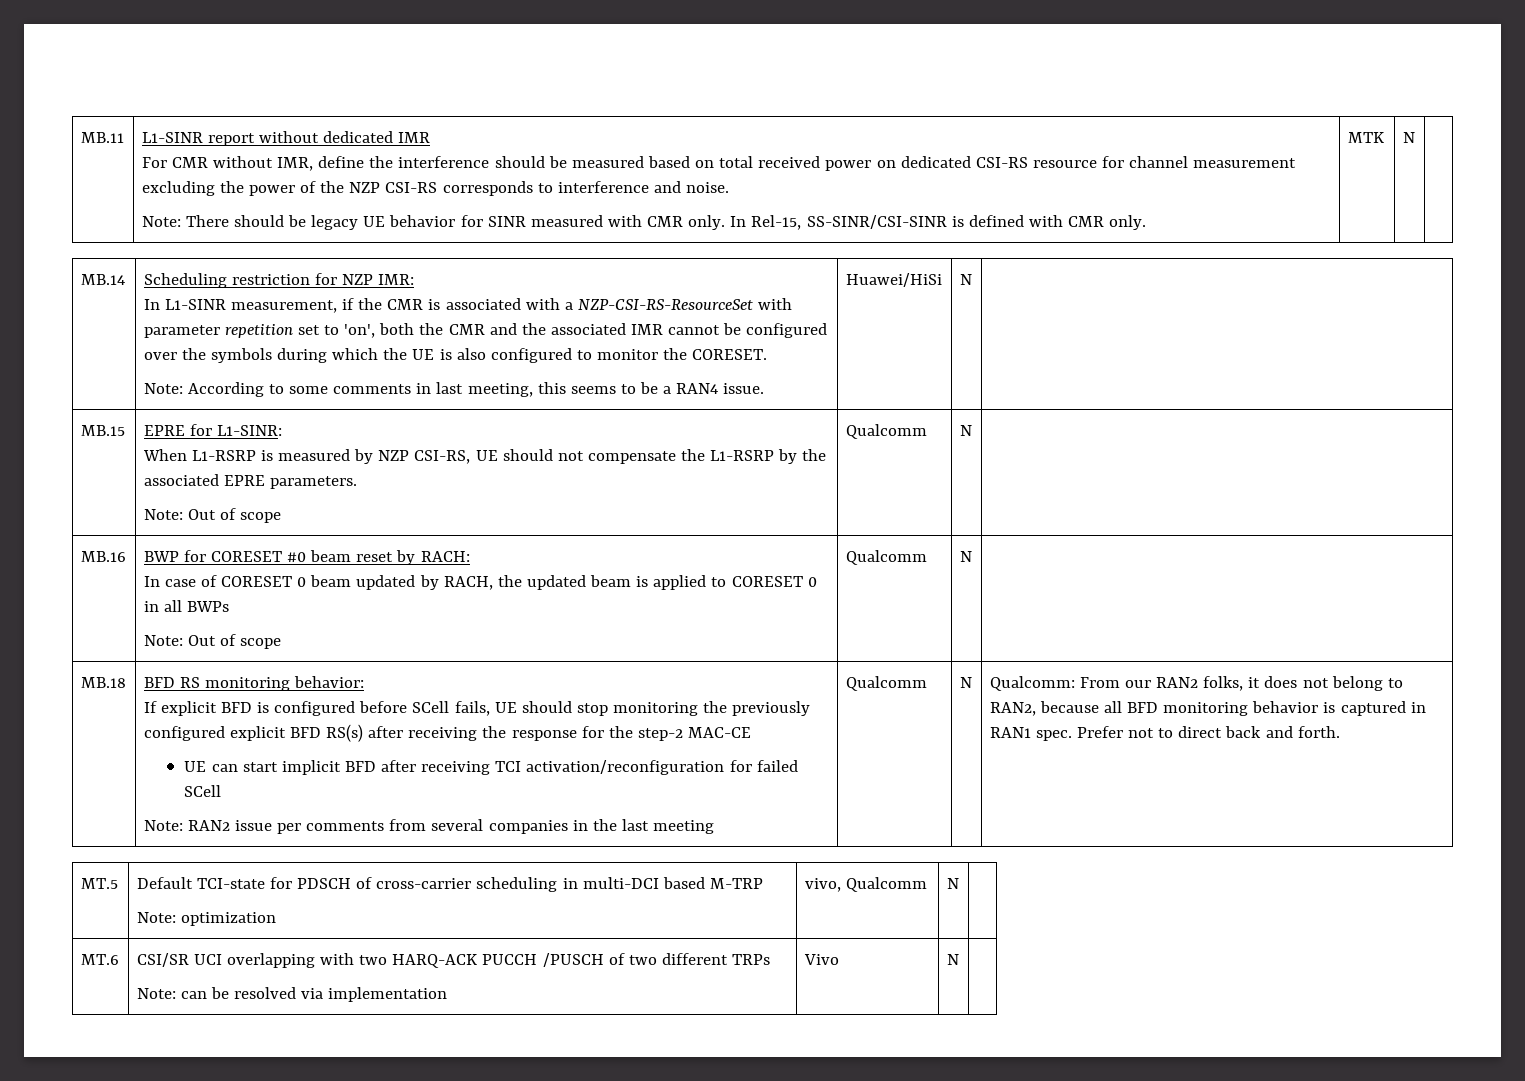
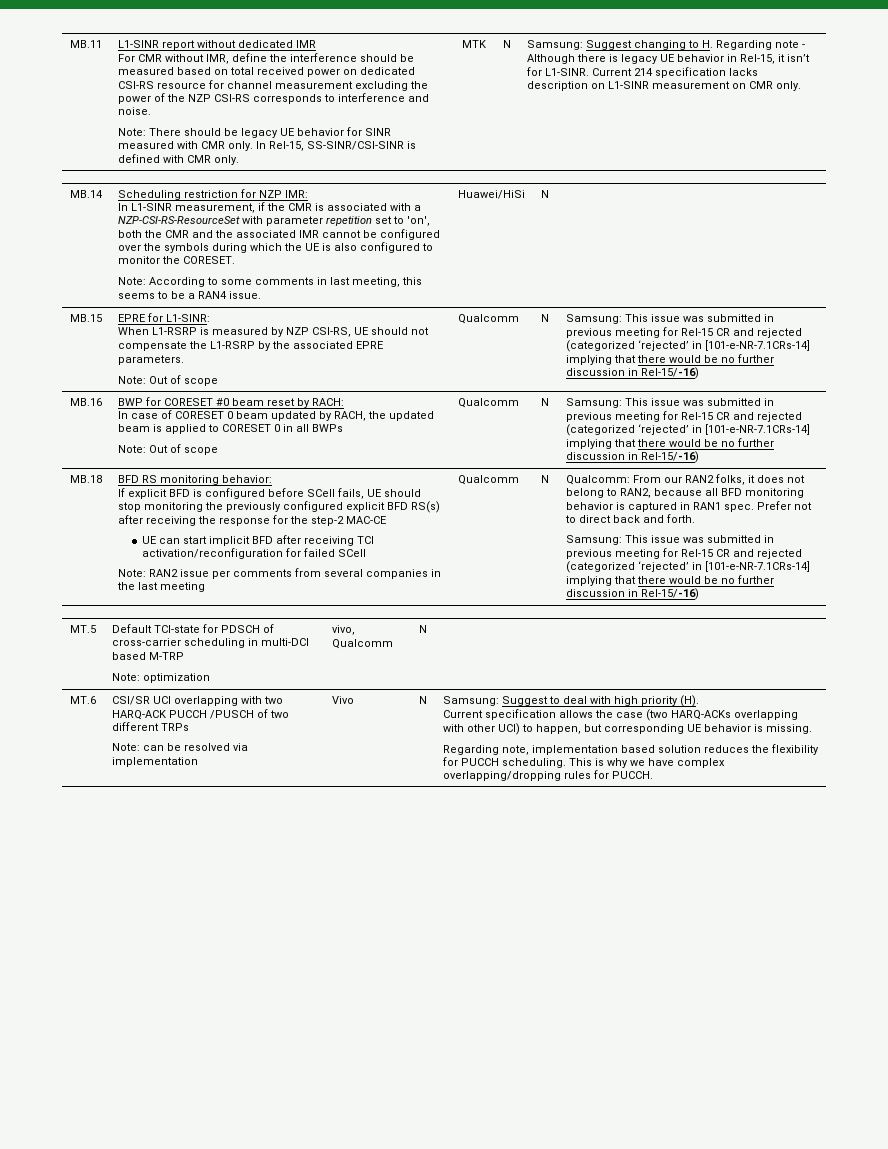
(1415, 137) none -> [526,40,805,50] [526,54,810,64] [526,67,758,78] [526,81,801,91] Samsung: Suggest changing to H. Regarding note - Although there is legacy UE behavior in Rel-15, it isn’t for L1-SINR. Current 214 specification lacks description on L1-SINR measurement on CMR only.
(972, 430) none -> [565,314,774,324] [565,327,802,338] [565,340,810,352] [565,354,774,365] [565,367,699,379] Samsung: This issue was submitted in previous meeting for Rel-15 CR and rejected (categorized ‘rejected’ in [101-e-NR-7.1CRs-14] implying that there would be no further discussion in Rel-15/-16)
(972, 556) none -> [565,398,774,408] [565,411,802,422] [565,424,810,436] [565,438,774,449] [565,451,699,463] Samsung: This issue was submitted in previous meeting for Rel-15 CR and rejected (categorized ‘rejected’ in [101-e-NR-7.1CRs-14] implying that there would be no further discussion in Rel-15/-16)
(1340, 732) none -> [565,535,774,545] [565,548,802,559] [565,561,810,573] [565,575,774,586] [565,588,699,600] // Samsung: This issue was submitted in previous meeting for Rel-15 CR and rejected (categorized ‘rejected’ in [101-e-NR-7.1CRs-14] implying that there would be no further discussion in Rel-15/-16)
(959, 959) none -> [442,695,699,707] [442,709,798,721] [442,723,812,735] [442,744,819,755] [442,757,725,768] [442,770,653,781] Samsung: Suggest to deal with high priority (H). // Current specification allows the case (two HARQ-ACKs overlapping with other UCI) to happen, but corresponding UE behavior is missing. // Regarding note, implementation based solution reduces the flexibility for PUCCH scheduling. This is why we have complex overlapping/dropping rules for PUCCH.

